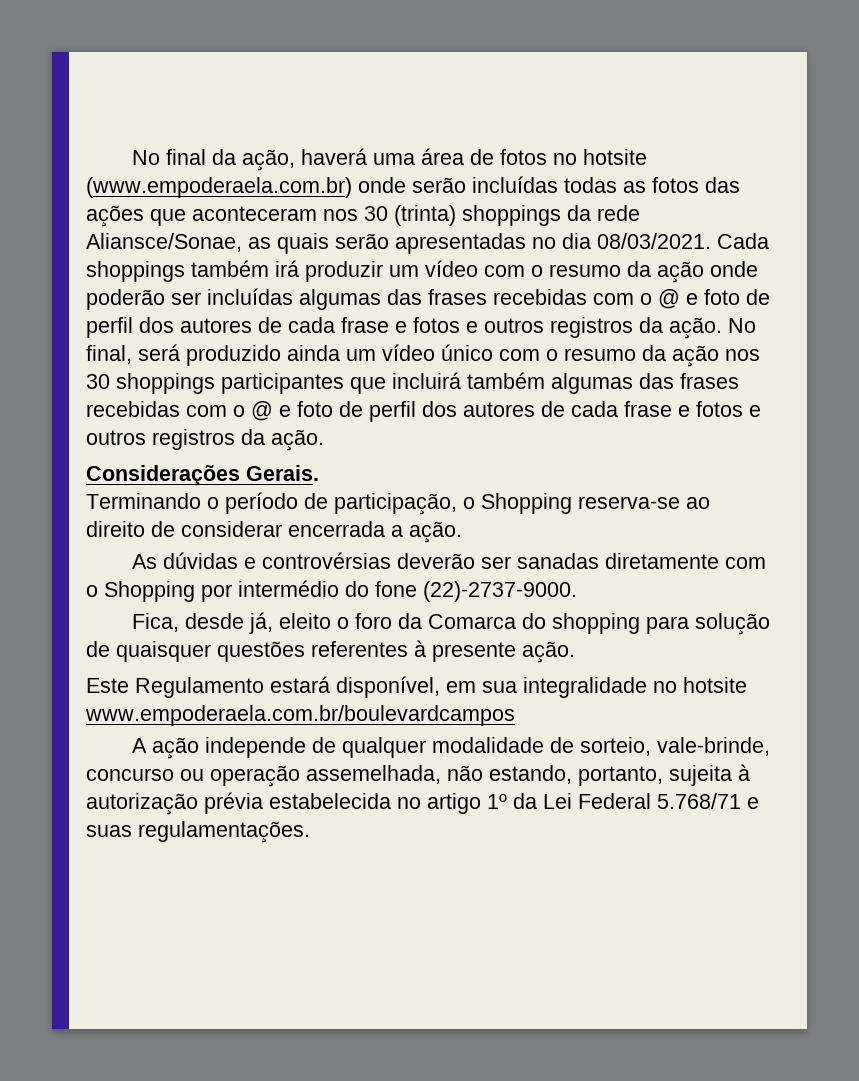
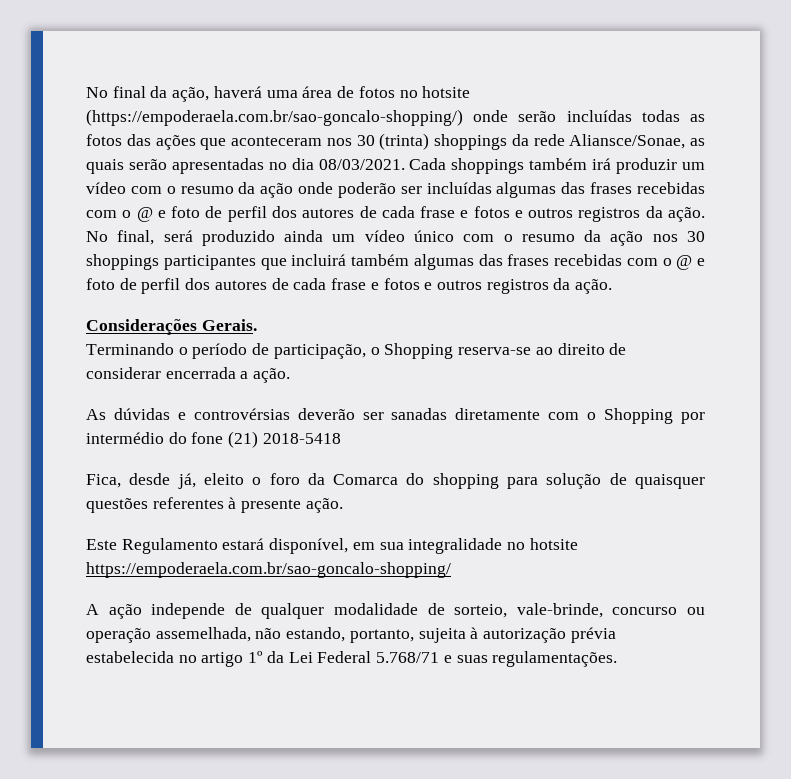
[86,177,352,198] (www.empoderaela.com.br) -> [86,109,463,126] (https://empoderaela.com.br/sao-goncalo-shopping/)
[423,581,577,602] (22)-2737-9000. -> [228,431,341,448] (21) 2018-5418
[85,705,515,726] www.empoderaela.com.br/boulevardcampos -> [86,562,451,578] https://empoderaela.com.br/sao-goncalo-shopping/

